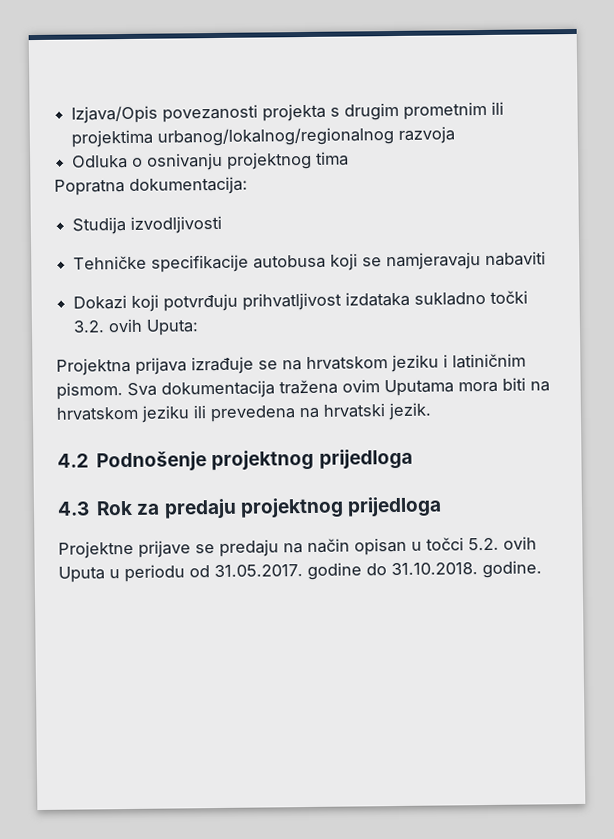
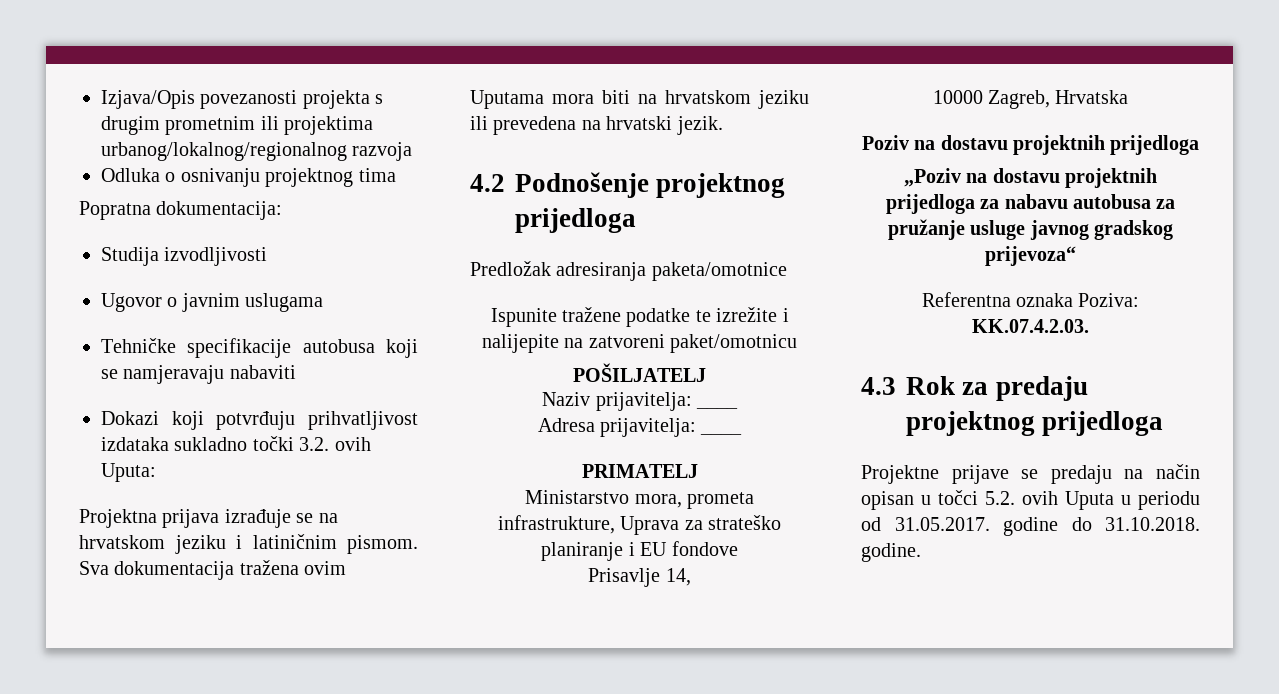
(223, 224) none -> [101,293,324,312] // Ugovor o javnim uslugama
(413, 459) none -> [470,261,787,281] [490,307,789,327] [481,334,798,353] [573,363,706,382] [542,392,738,411] [537,418,743,437] [581,464,698,478] [525,490,754,509] [497,515,782,535] [541,541,738,561] [588,568,691,587] [932,90,1129,109] [861,135,1200,155] [903,168,1158,188] [885,194,1176,214] [887,219,1174,240] [985,246,1076,266] [921,292,1140,307] [972,319,1089,333] // Predložak adresiranja paketa/omotnice // Ispunite tražene podatke te izrežite i nalijepite na zatvoreni paket/omotnicu // POŠILJATELJ // Naziv prijavitelja: ____ // Adresa prijavitelja: ____ // PRIMATELJ // Ministarstvo mora, prometa infrastrukture, Uprava za strateško planiranje i EU fondove // Prisavlje 14, // 10000 Zagreb, Hrvatska // Poziv na dostavu projektnih prijedloga // „Poziv na dostavu projektnih prijedloga za nabavu autobusa za pružanje usluge javnog gradskog prijevoza“ // Referentna oznaka Poziva: KK.07.4.2.03.

